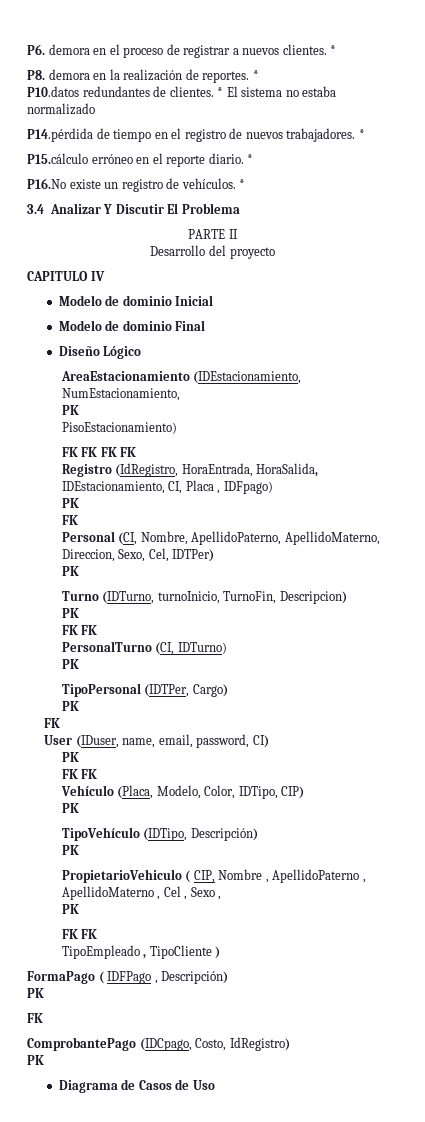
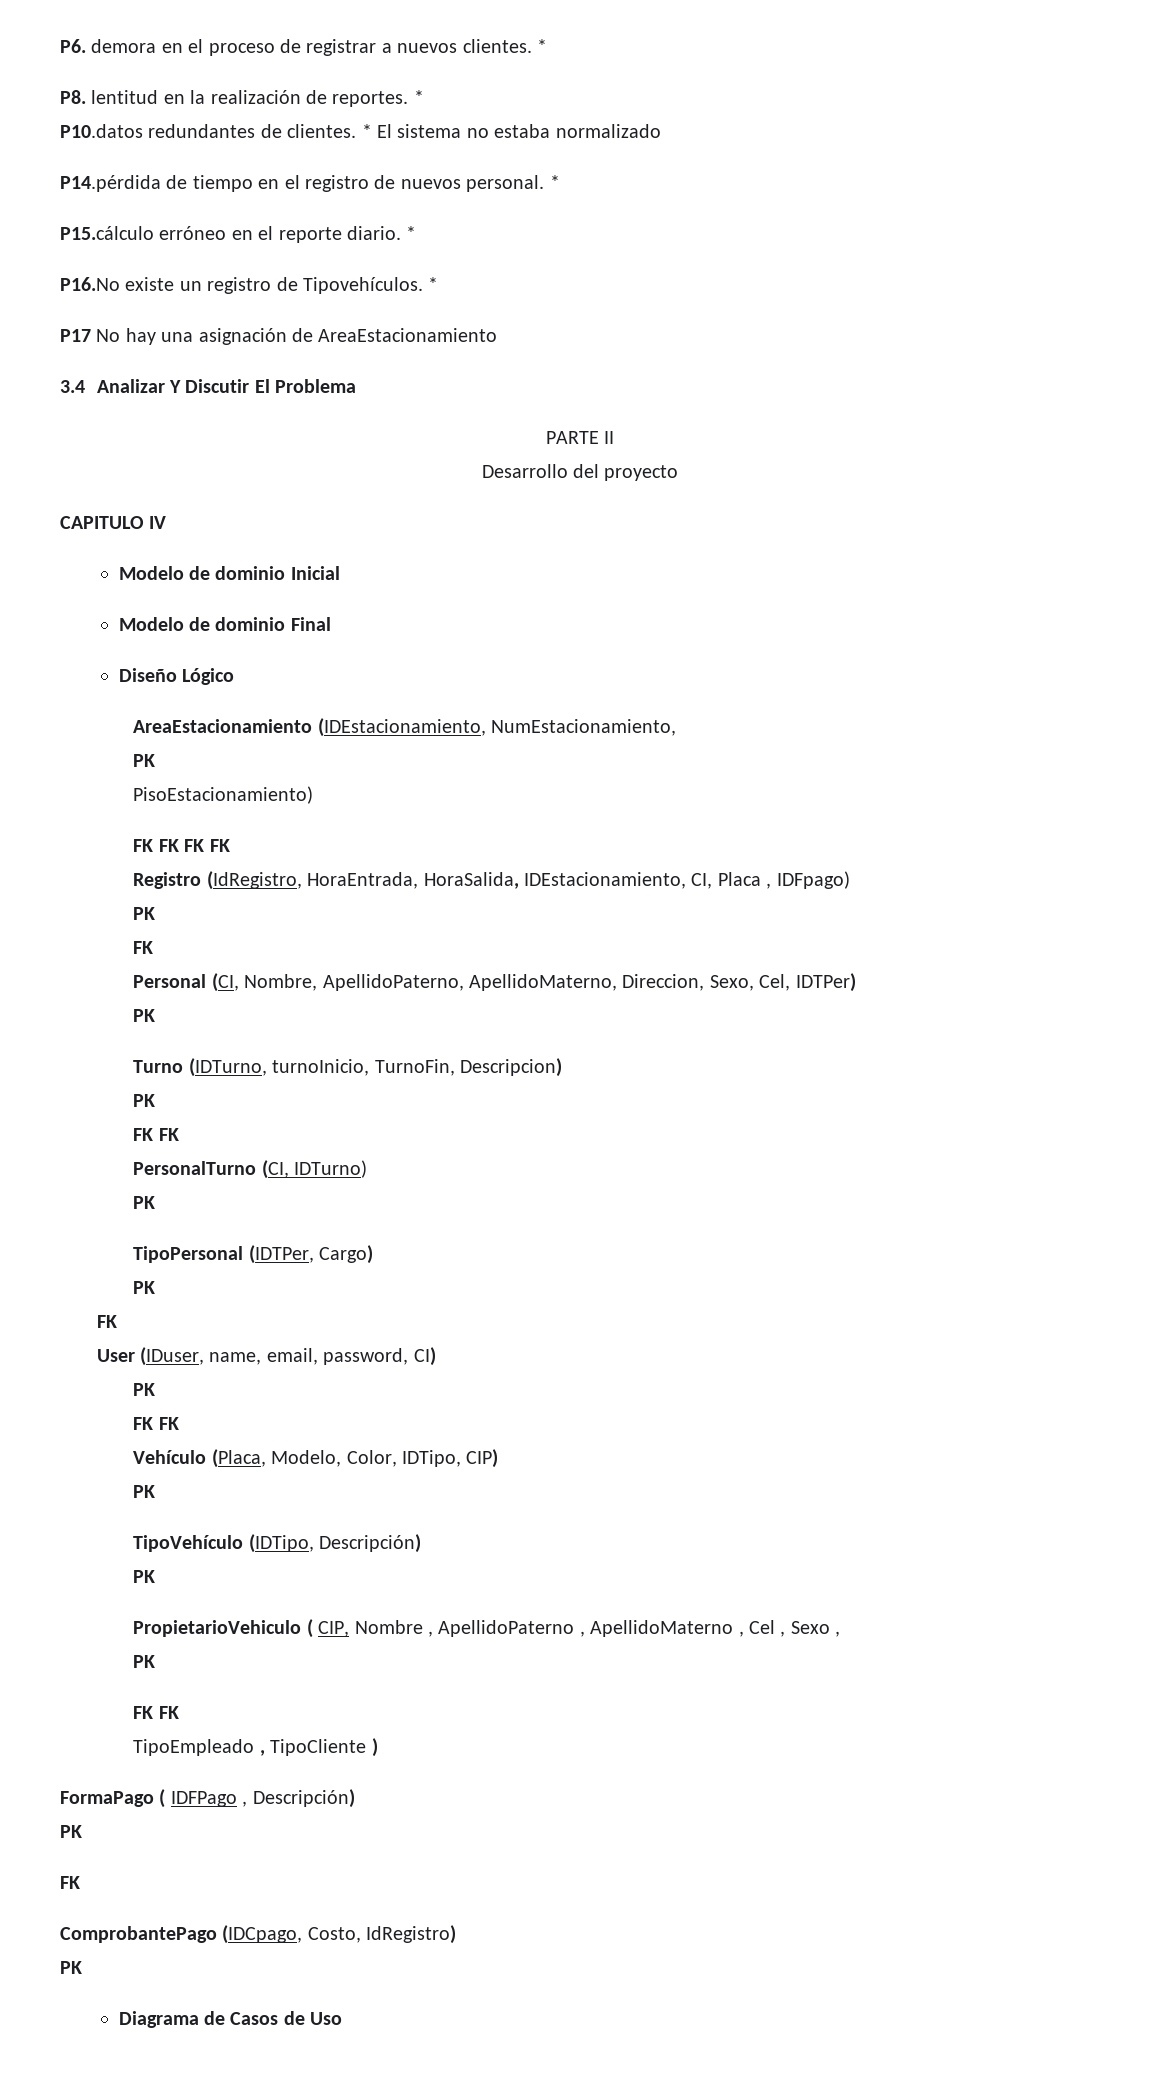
[48,69,90,80] demora -> [91,90,159,104] lentitud
[286,128,356,142] trabajadores. -> [466,175,545,192] personal.
[181,178,246,189] vehículos. * -> [303,277,439,294] [60,328,498,345] Tipovehículos. * // P17 No hay una asignación de AreaEstacionamiento

